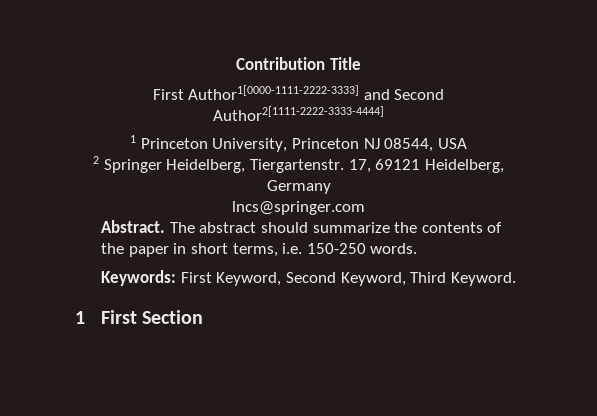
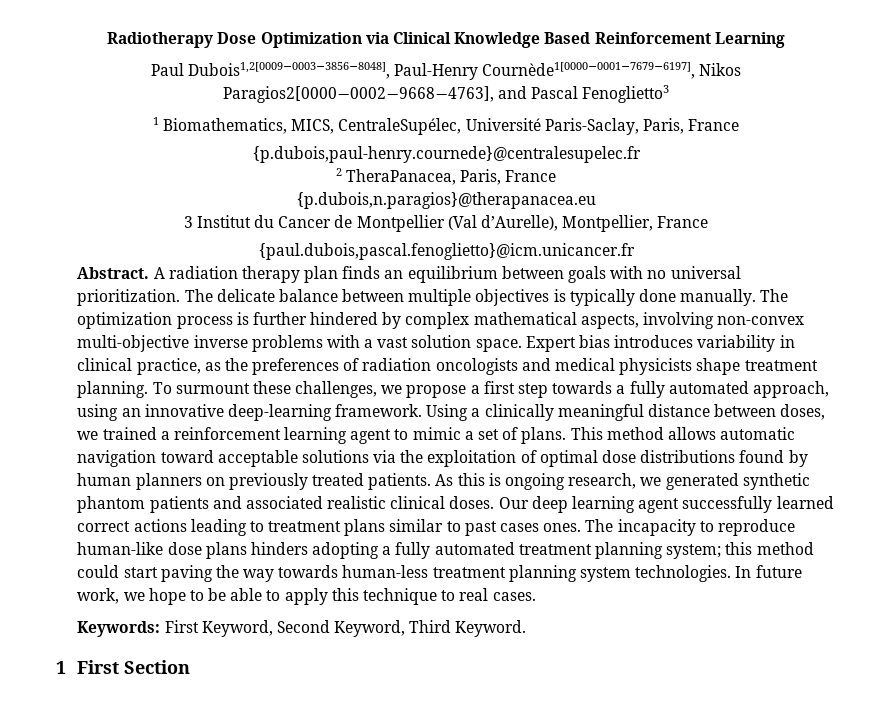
[236,57,361,70] [152,85,445,100] [213,106,384,121] [130,135,467,152] [93,156,504,173] [266,180,331,194] [232,201,365,215] [101,220,503,233] [101,243,418,257] Contribution Title // First Author1[0000-1111-2222-3333] and Second Author2[1111-2222-3333-4444] // 1 Princeton University, Princeton NJ 08544, USA // 2 Springer Heidelberg, Tiergartenstr. 17, 69121 Heidelberg, Germany // lncs@springer.com // Abstract. The abstract should summarize the contents of the paper in short terms, i.e. 150-250 words. -> [107,32,785,48] [150,62,742,80] [222,85,670,103] [152,117,740,135] [252,146,641,163] [335,168,557,185] [296,192,596,209] [183,215,709,232] [258,243,635,260] [77,266,741,283] [77,289,789,306] [77,312,805,329] [77,335,795,352] [77,358,818,375] [77,381,829,398] [77,404,826,421] [77,427,796,444] [77,450,808,467] [77,473,810,490] [77,496,834,513] [77,519,795,536] [77,542,814,559] [77,565,802,582] [77,588,536,605] Radiotherapy Dose Optimization via Clinical Knowledge Based Reinforcement Learning // Paul Dubois1,2[0009−0003−3856−8048], Paul-Henry Cournède1[0000−0001−7679−6197], Nikos Paragios2[0000−0002−9668−4763], and Pascal Fenoglietto3 // 1 Biomathematics, MICS, CentraleSupélec, Université Paris-Saclay, Paris, France // {p.dubois,paul-henry.cournede}@centralesupelec.fr // 2 TheraPanacea, Paris, France // {p.dubois,n.paragios}@therapanacea.eu // 3 Institut du Cancer de Montpellier (Val d’Aurelle), Montpellier, France // {paul.dubois,pascal.fenoglietto}@icm.unicancer.fr // Abstract. A radiation therapy plan finds an equilibrium between goals with no universal prioritization. The delicate balance between multiple objectives is typically done manually. The optimization process is further hindered by complex mathematical aspects, involving non-convex multi-objective inverse problems with a vast solution space. Expert bias introduces variability in clinical practice, as the preferences of radiation oncologists and medical physicists shape treatment planning. To surmount these challenges, we propose a first step towards a fully automated approach, using an innovative deep-learning framework. Using a clinically meaningful distance between doses, we trained a reinforcement learning agent to mimic a set of plans. This method allows automatic navigation toward acceptable solutions via the exploitation of optimal dose distributions found by human planners on previously treated patients. As this is ongoing research, we generated synthetic phantom patients and associated realistic clinical doses. Our deep learning agent successfully learned correct actions leading to treatment plans similar to past cases ones. The incapacity to reproduce human-like dose plans hinders adopting a fully automated treatment planning system; this method could start paving the way towards human-less treatment planning system technologies. In future work, we hope to be able to apply this technique to real cases.

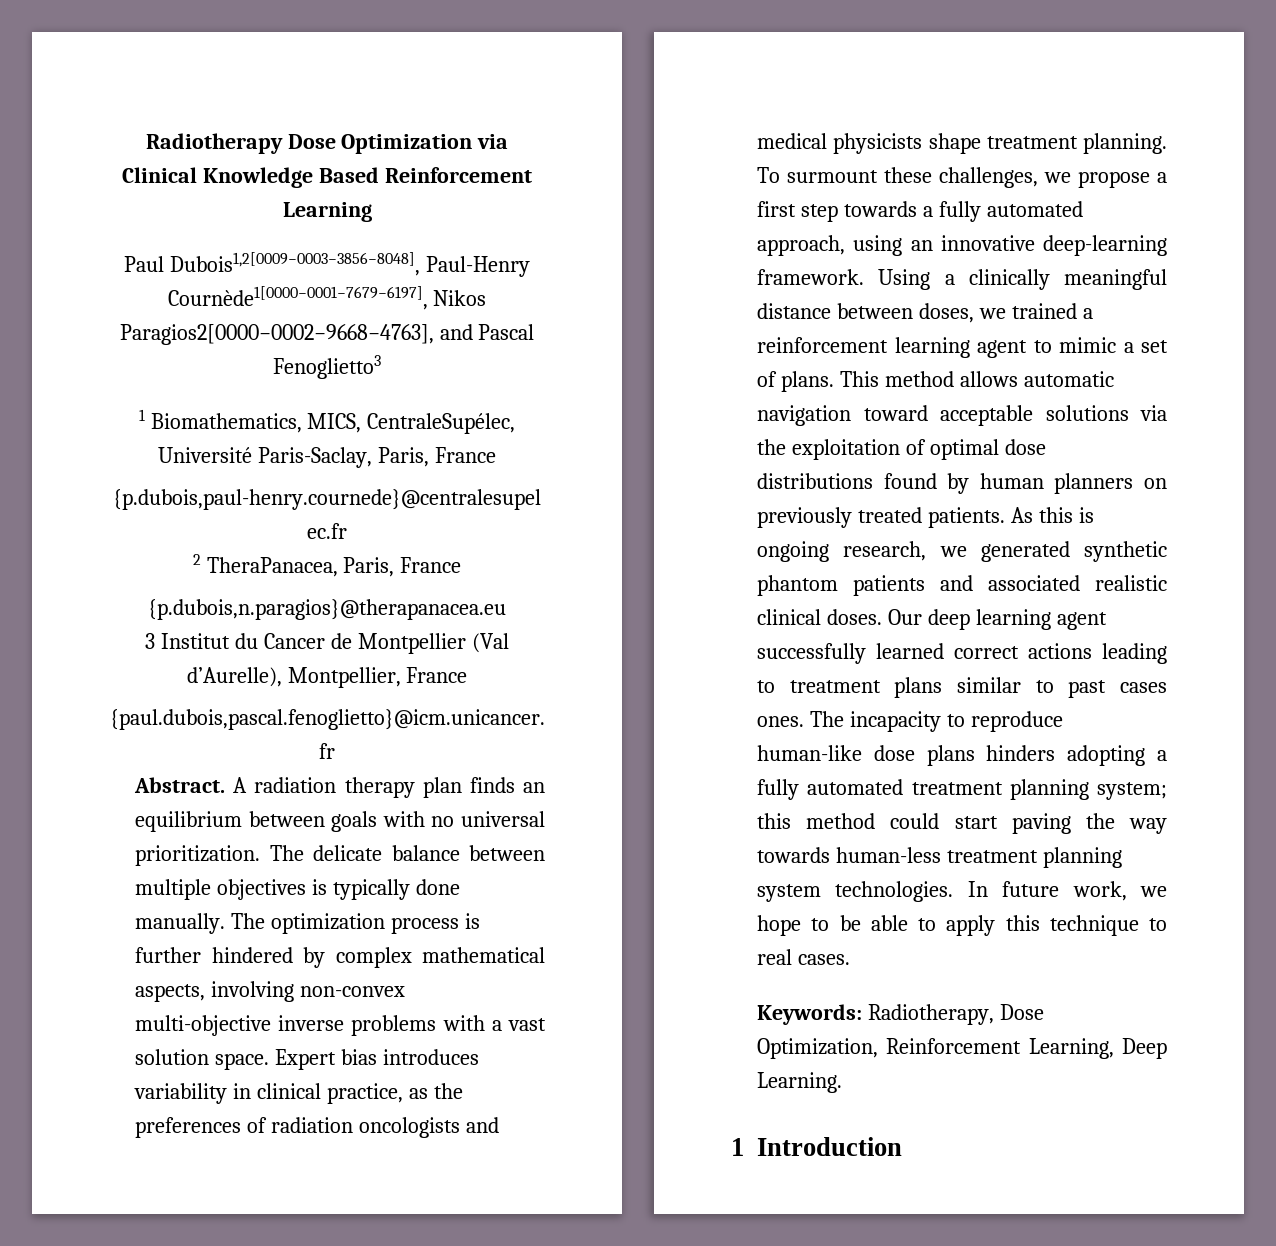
[164,620,527,637] [56,660,191,674] First Keyword, Second Keyword, Third Keyword. // 1 First Section -> [867,1004,1044,1025] [757,1038,1167,1059] [757,1072,843,1093] [731,1137,903,1156] Radiotherapy, Dose Optimization, Reinforcement Learning, Deep Learning. // 1 Introduction

